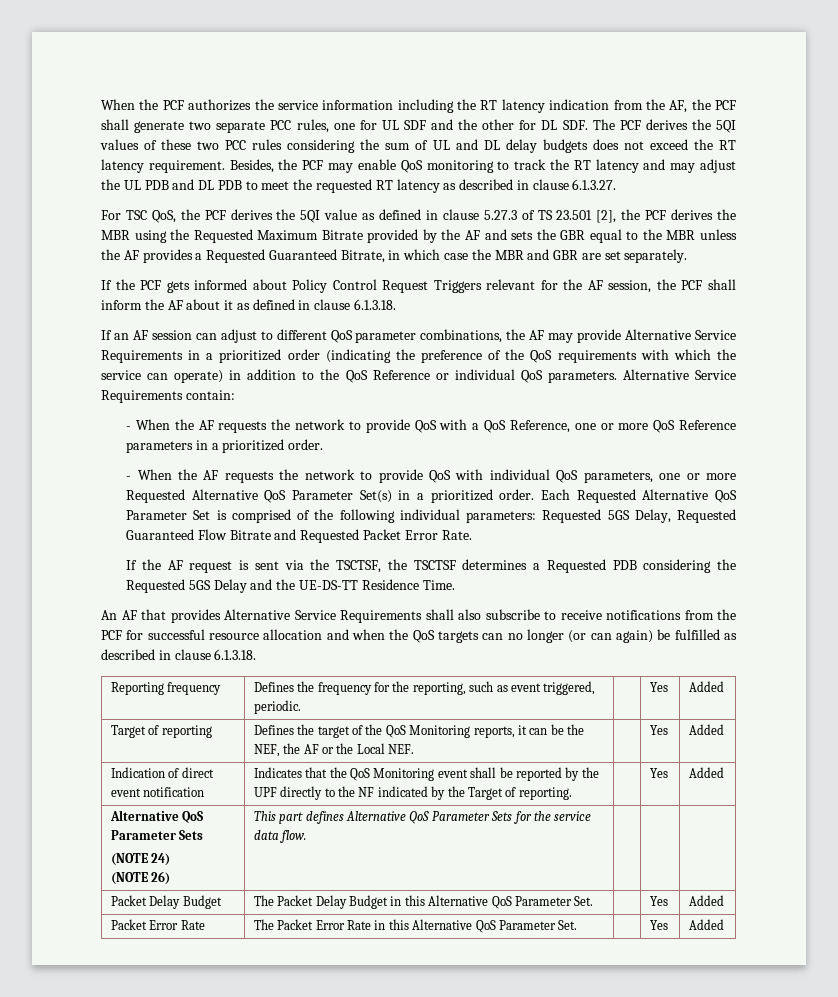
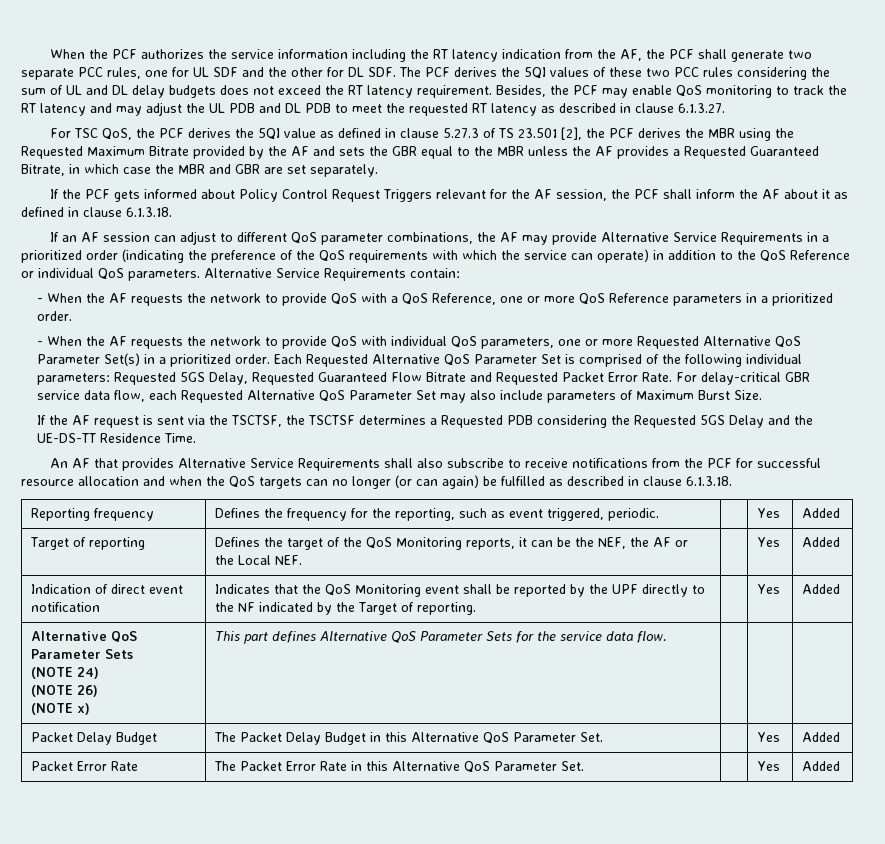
(472, 535) none -> [676,372,811,385] [37,390,763,403] For delay-critical GBR service data flow, each Requested Alternative QoS Parameter Set may also include parameters of Maximum Burst Size.
(171, 878) none -> [31,703,91,715] // (NOTE x)

